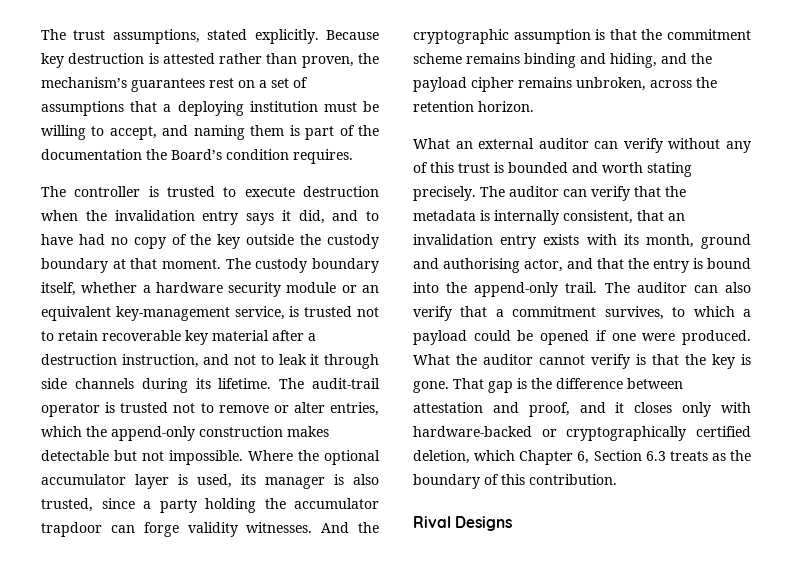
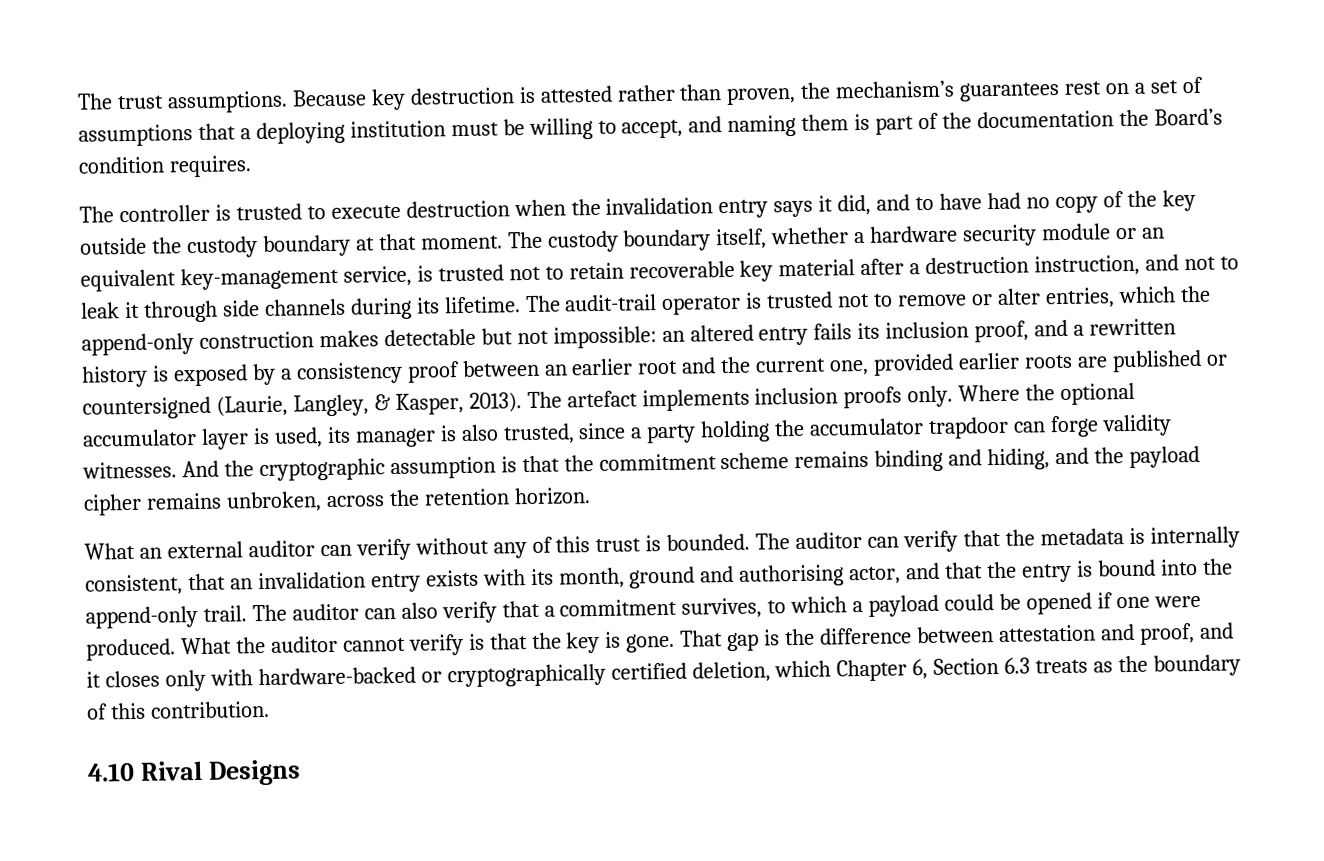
[112,29,319,44] assumptions, stated explicitly. -> [166,90,288,114] assumptions.
[169,450,243,465] impossible. -> [552,318,1177,349] [81,349,1228,388] [82,385,954,420] impossible: an altered entry fails its inclusion proof, and a rewritten history is exposed by a consistency proof between an earlier root and the current one, provided earlier roots are published or countersigned (Laurie, Langley, & Kasper, 2013). The artefact implements inclusion proofs only.
[508,162,692,177] [413,186,476,201] bounded and worth stating precisely. -> [666,533,751,551] bounded.
(617, 479) none -> [87,762,135,782] 4.10

